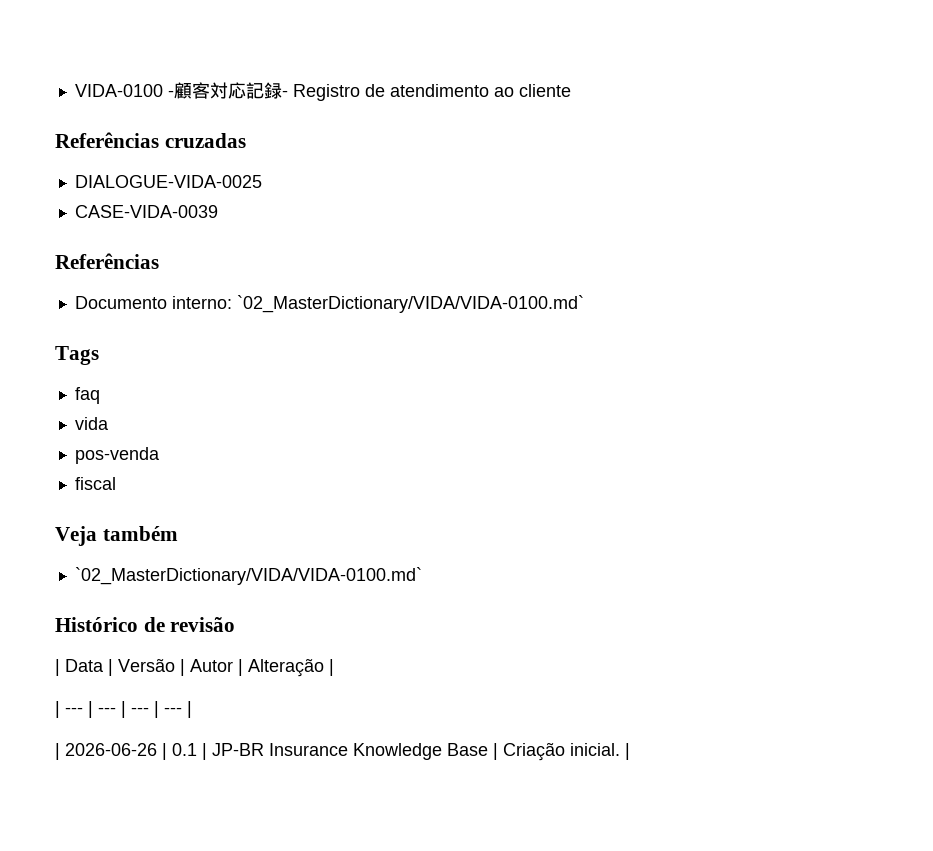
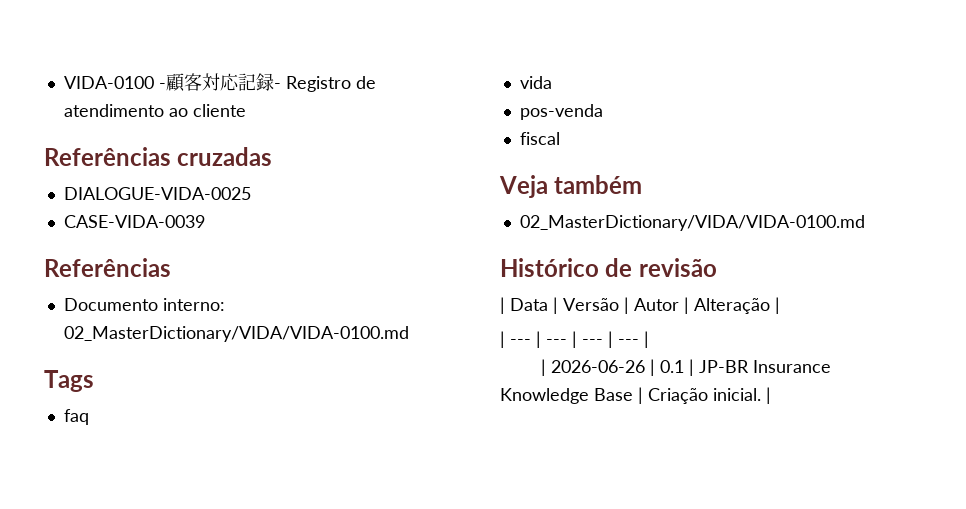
[236,295,584,313] `02_MasterDictionary/VIDA/VIDA-0100.md` -> [63,326,409,342] 02_MasterDictionary/VIDA/VIDA-0100.md
[74,567,422,585] `02_MasterDictionary/VIDA/VIDA-0100.md` -> [519,215,865,231] 02_MasterDictionary/VIDA/VIDA-0100.md

